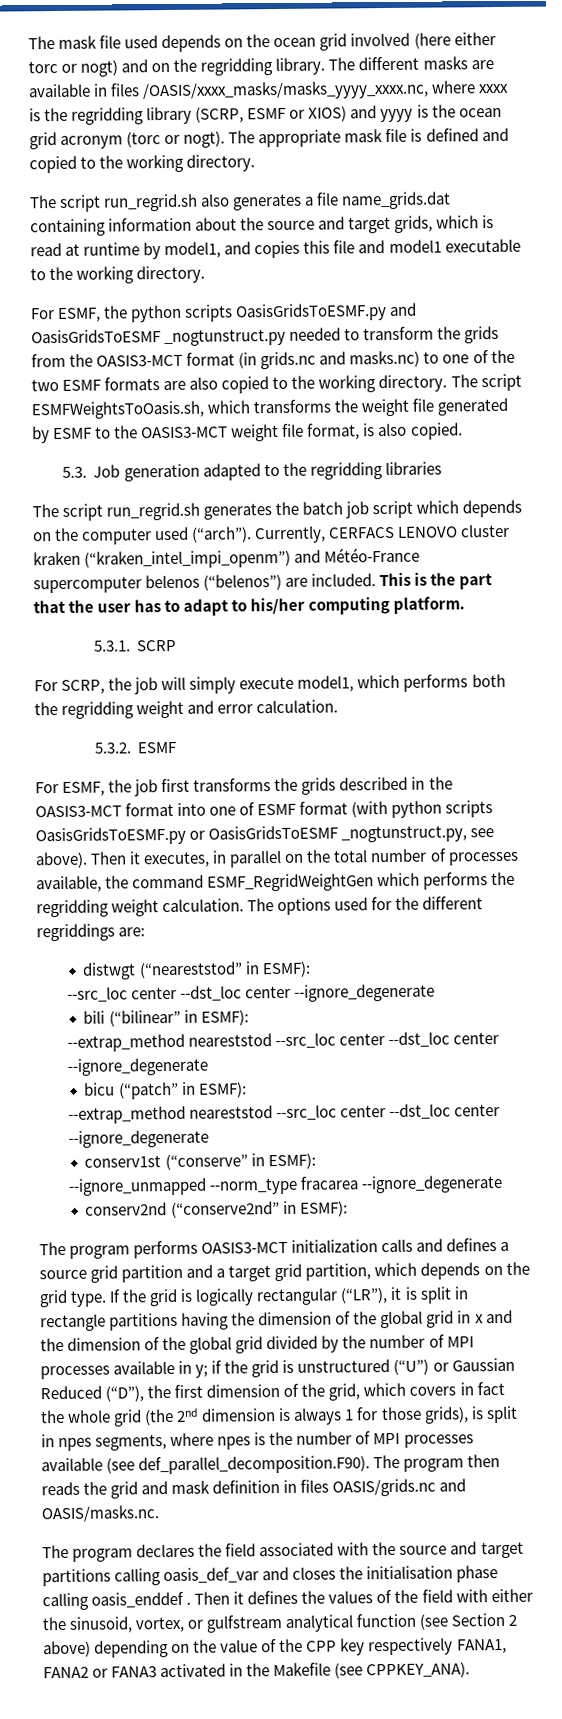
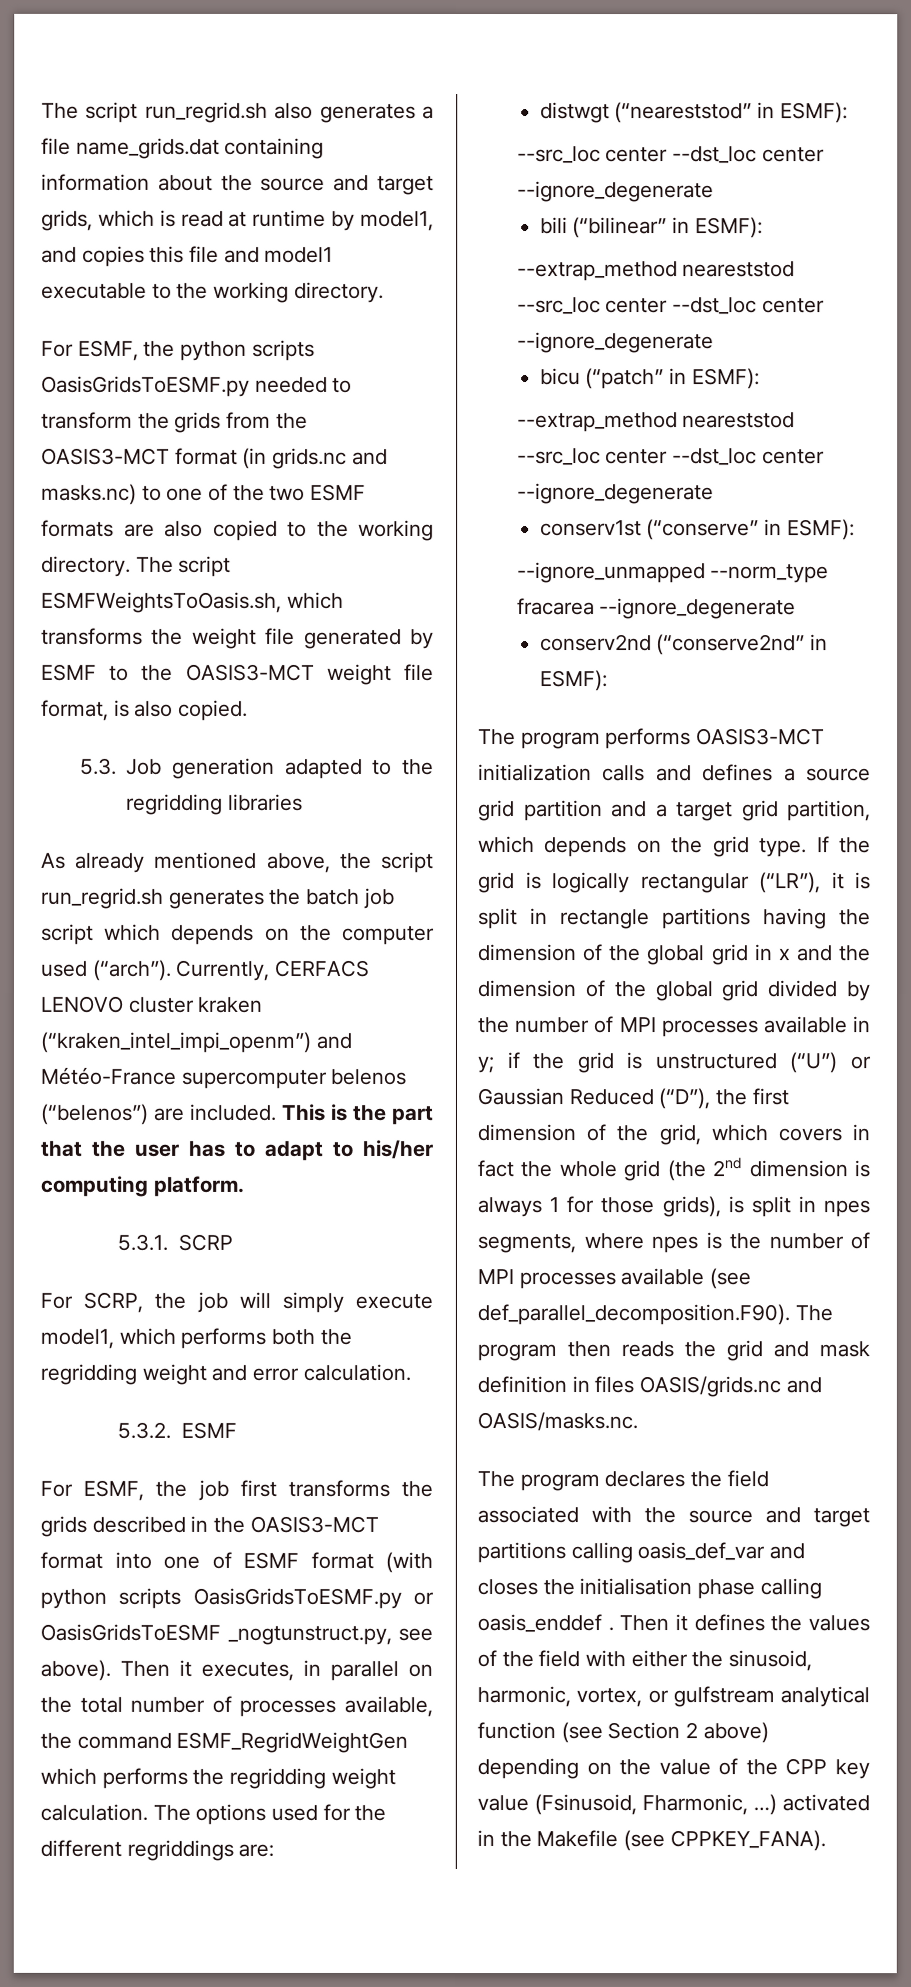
[28,32,496,53] [28,56,494,77] [28,80,510,101] [29,104,502,125] [29,127,509,150] [29,154,256,174] [29,195,57,209] The mask file used depends on the ocean grid involved (here either torc or nogt) and on the regridding library. The different masks are available in files /OASIS/xxxx_masks/masks_yyyy_xxxx.nc, where xxxx is the regridding library (SCRP, ESMF or XIOS) and yyyy is the ocean grid acronym (torc or nogt). The appropriate mask file is defined and copied to the working directory. // The -> [41,102,79,119] The
[389,302,418,316] [31,328,287,347] and OasisGridsToESMF _nogtunstruct.py -> (250, 386) none
[32,504,59,518] The -> [41,851,372,873] As already mentioned above, the
(134, 1624) none -> [477,1686,571,1708] harmonic,
[368,1637,507,1656] [43,1666,158,1679] respectively FANA1, FANA2 or FANA3 -> [477,1794,777,1816] value (Fsinusoid, Fharmonic, …)
[366,1661,471,1679] CPPKEY_ANA). -> [669,1830,826,1852] CPPKEY_FANA).

